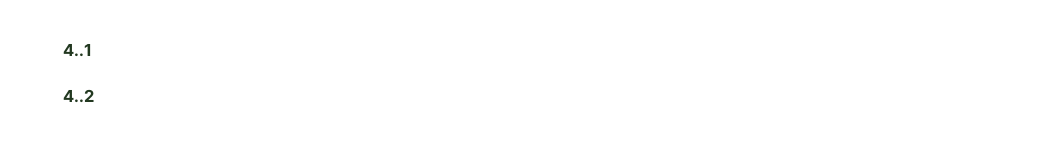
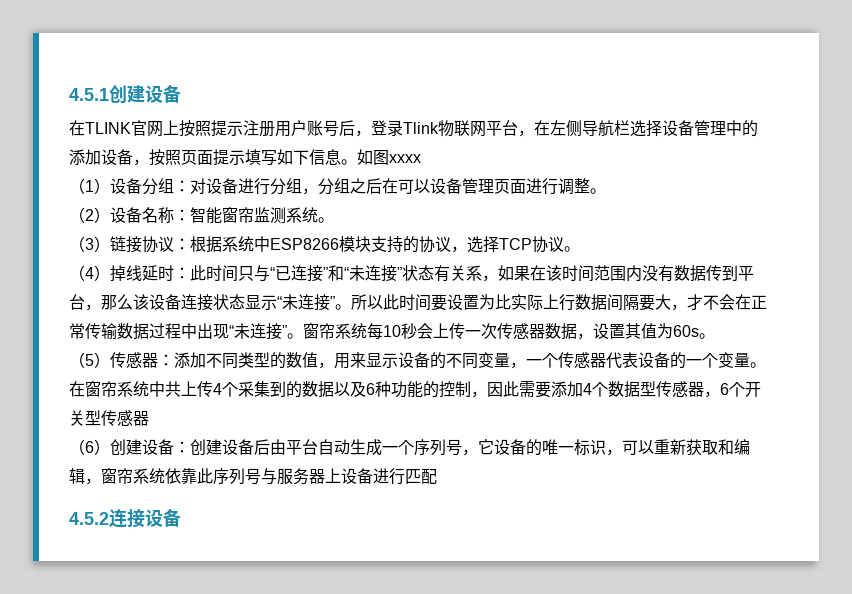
[63,43,92,57] [63,89,94,103] 4..1 // 4..2 -> [69,85,181,103] [69,120,758,137] [69,149,421,166] [69,178,606,195] [69,207,334,224] [69,236,580,253] [69,265,754,282] [69,294,767,311] [69,323,715,340] [69,352,766,369] [69,381,761,398] [69,410,149,426] [69,439,750,456] [69,468,437,485] [69,509,181,528] 4.5.1创建设备 // 在TLINK官网上按照提示注册用户账号后，登录Tlink物联网平台，在左侧导航栏选择设备管理中的添加设备，按照页面提示填写如下信息。如图xxxx // （1）设备分组：对设备进行分组，分组之后在可以设备管理页面进行调整。 // （2）设备名称：智能窗帘监测系统。 // （3）链接协议：根据系统中ESP8266模块支持的协议，选择TCP协议。 // （4）掉线延时：此时间只与“已连接”和“未连接”状态有关系，如果在该时间范围内没有数据传到平台，那么该设备连接状态显示“未连接”。所以此时间要设置为比实际上行数据间隔要大，才不会在正常传输数据过程中出现“未连接”。窗帘系统每10秒会上传一次传感器数据，设置其值为60s。 // （5）传感器：添加不同类型的数值，用来显示设备的不同变量，一个传感器代表设备的一个变量。在窗帘系统中共上传4个采集到的数据以及6种功能的控制，因此需要添加4个数据型传感器，6个开关型传感器 // （6）创建设备：创建设备后由平台自动生成一个序列号，它设备的唯一标识，可以重新获取和编辑，窗帘系统依靠此序列号与服务器上设备进行匹配 // 4.5.2连接设备

